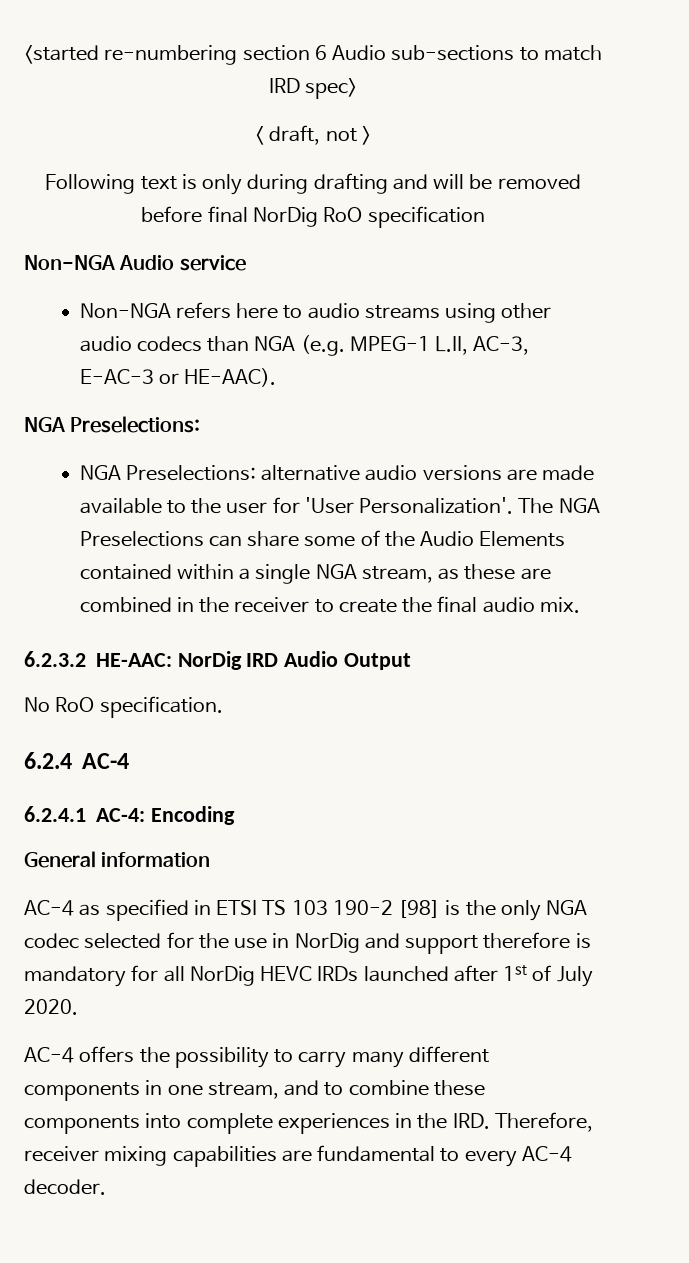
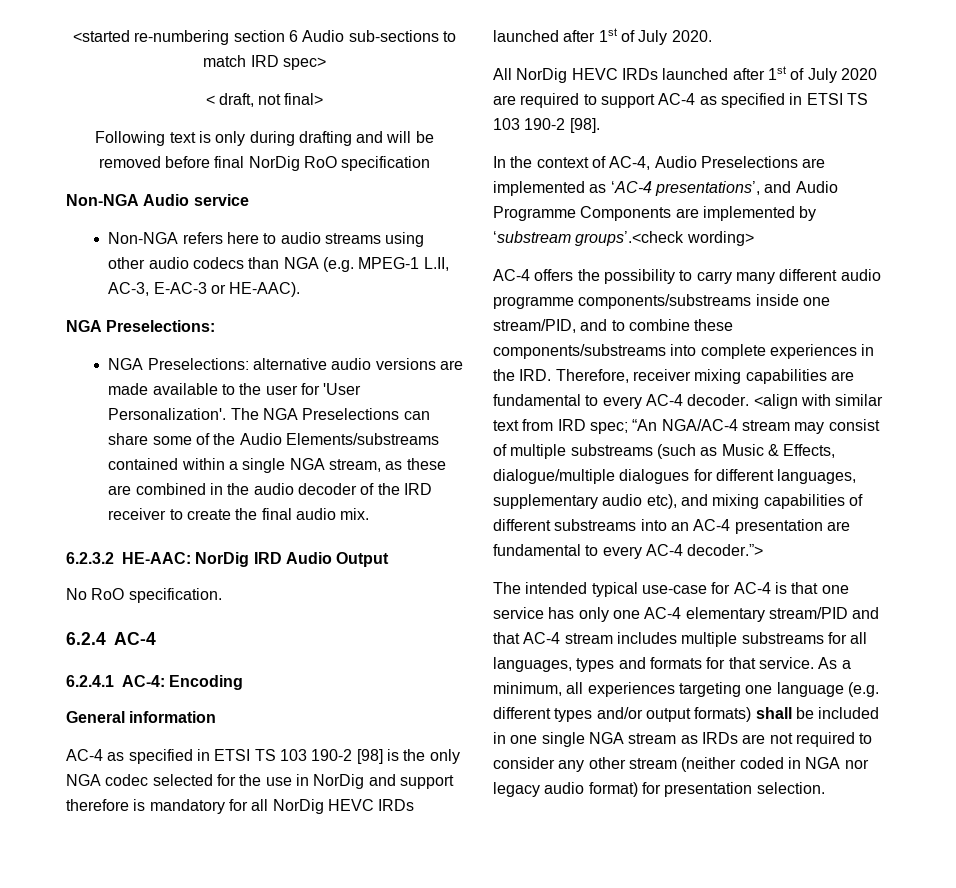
[361,126,371,145] > -> [284,93,324,105] final>
[479,531,566,547] Elements -> [285,433,439,445] Elements/substreams
(230, 605) none -> [253,483,432,495] audio decoder of the IRD
(78, 1007) none -> [493,66,877,83] [493,93,868,108] [493,118,600,133] [493,156,826,170] [493,181,838,196] [493,206,817,221] [493,231,754,246] // All NorDig HEVC IRDs launched after 1st of July 2020 are required to support AC-4 as specified in ETSI TS 103 190-2 [98]. // In the context of AC-4, Audio Preselections are implemented as ‘AC-4 presentations’, and Audio Programme Components are implemented by ‘substream groups’.<check wording>
[24,1080,279,1101] components in one stream, -> [840,269,881,281] [493,294,830,309] [493,319,576,333] audio programme components/substreams inside one stream/PID,
[24,1115,140,1134] components -> [493,344,666,359] components/substreams
(106, 1187) none -> [753,394,884,409] [493,419,880,434] [493,444,836,459] [493,469,857,484] [493,494,863,509] [493,519,850,534] [493,544,764,559] [493,582,849,597] [493,607,880,622] [493,632,868,647] [493,657,851,672] [493,682,879,697] [493,707,880,722] [493,732,873,747] [493,757,869,772] [493,782,825,797] <align with similar text from IRD spec; “An NGA/AC-4 stream may consist of multiple substreams (such as Music & Effects, dialogue/multiple dialogues for different languages, supplementary audio etc), and mixing capabilities of different substreams into an AC-4 presentation are fundamental to every AC-4 decoder.”> // The intended typical use-case for AC-4 is that one service has only one AC-4 elementary stream/PID and that AC-4 stream includes multiple substreams for all languages, types and formats for that service. As a minimum, all experiences targeting one language (e.g. different types and/or output formats) shall be included in one single NGA stream as IRDs are not required to consider any other stream (neither coded in NGA nor legacy audio format) for presentation selection.

